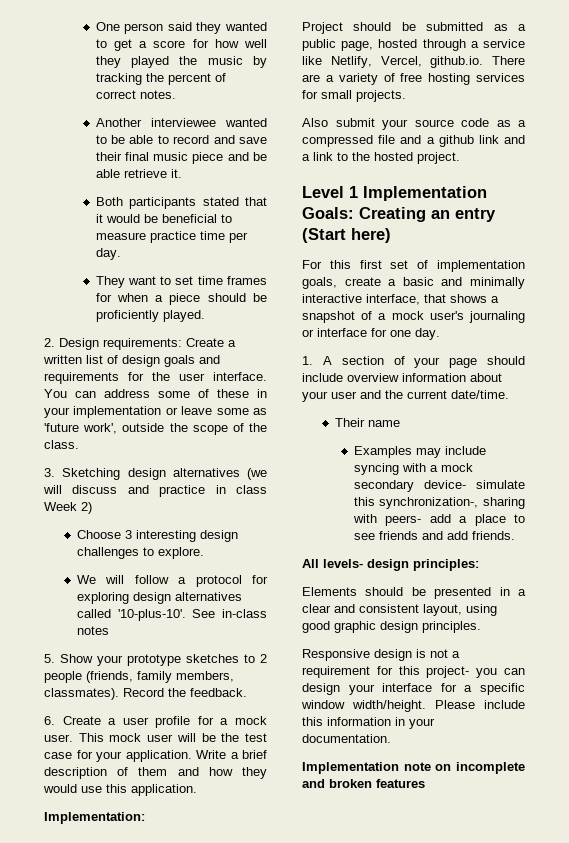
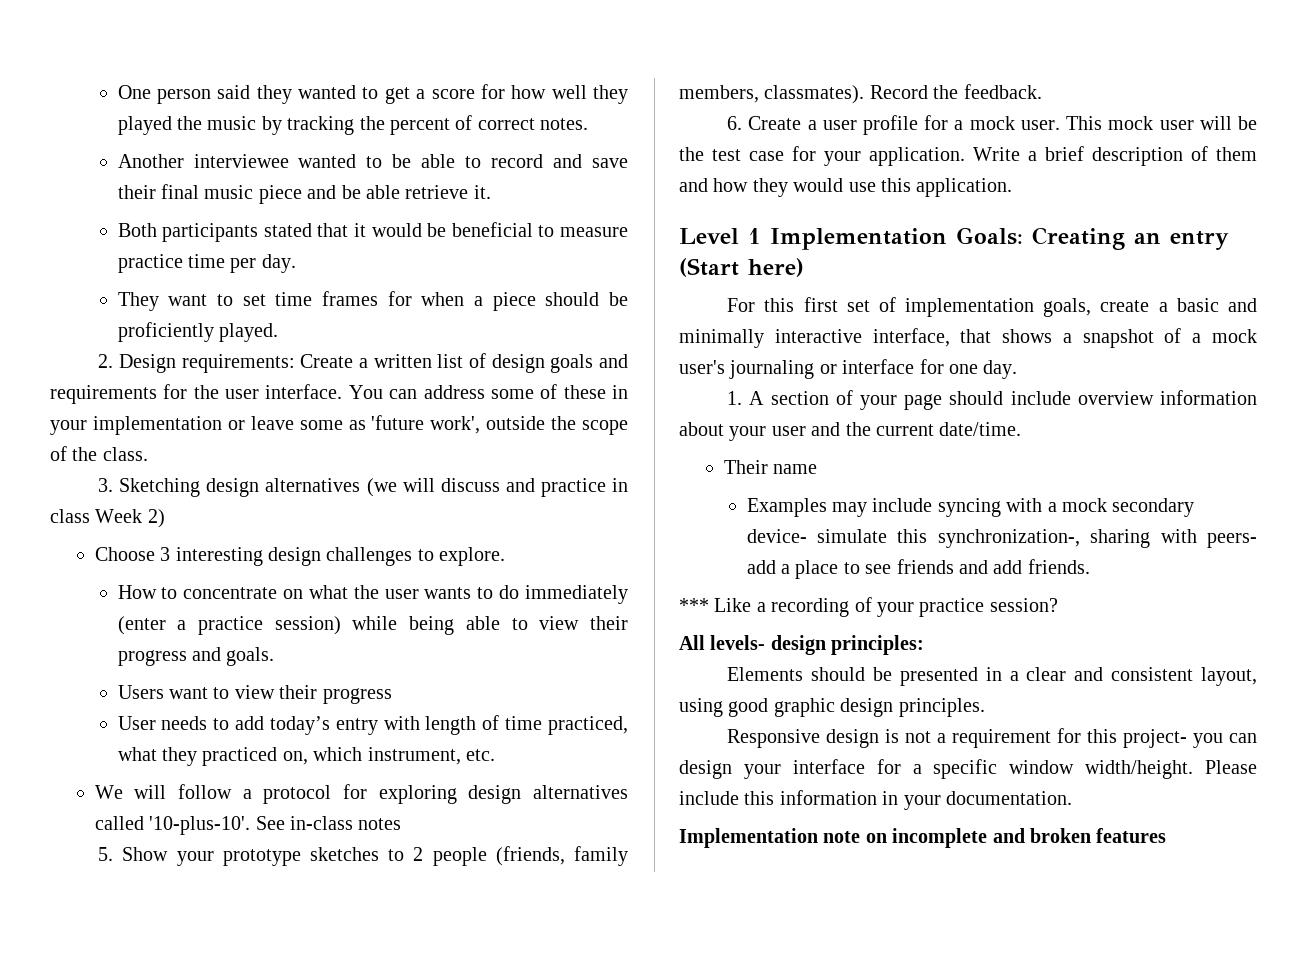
(205, 553) none -> [117,585,628,604] [117,616,628,635] [117,647,275,666] [117,685,392,704] [117,715,628,735] [117,747,496,766] // How to concentrate on what the user wants to do immediately (enter a practice session) while being able to view their progress and goals. // Users want to view their progress // User needs to add today’s entry with length of time practiced, what they practiced on, which instrument, etc.
[44,812,145,824] [302,22,526,34] [302,39,525,51] [302,56,525,68] [302,73,525,85] [302,90,406,102] [302,118,526,130] [302,135,525,147] [302,152,460,164] // Implementation: // Project should be submitted as a public page, hosted through a service like Netlify, Vercel, github.io. There are a variety of free hosting services for small projects. // Also submit your source code as a compressed file and a github link and a link to the hosted project. -> (1013, 187) none
(515, 535) none -> [679,597,1058,617] // *** Like a recording of your practice session?

